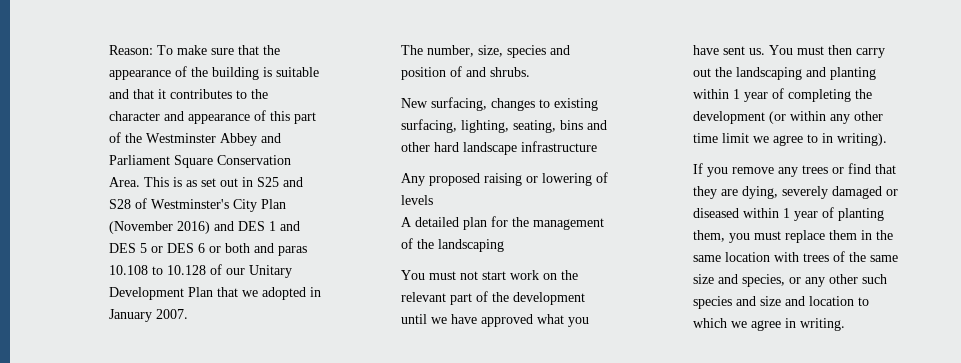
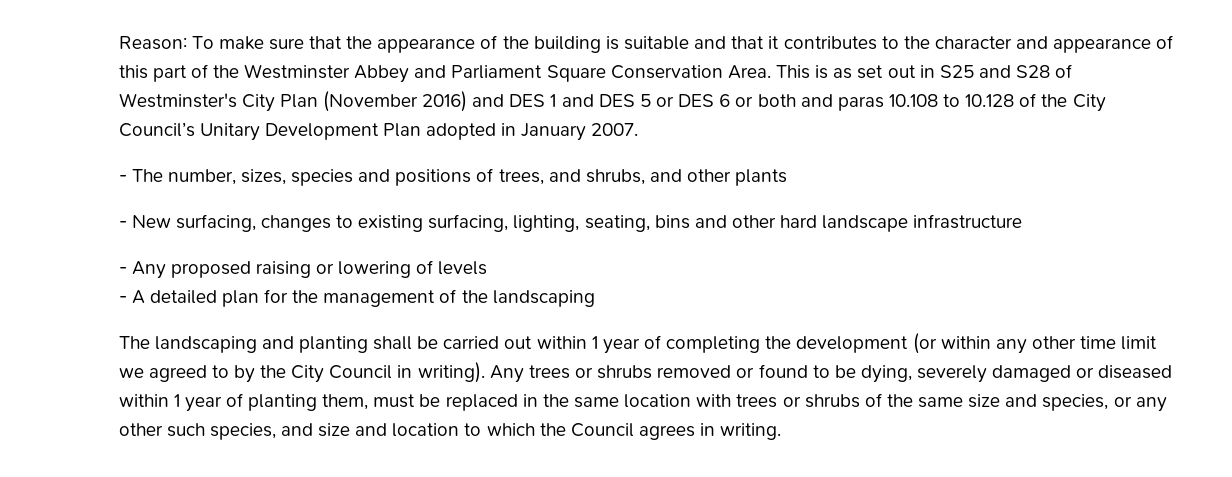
[226,268,246,275] our -> [1041,94,1106,112] [118,122,195,137] the City Council’s
[217,287,259,297] that we -> (421, 130) none
(189, 314) none -> [118,175,127,182] -
[478,45,571,58] [401,66,531,80] size, species and position of and shrubs. // -> [240,168,788,186] [118,221,127,228] sizes, species and positions of trees, and shrubs, and other plants // -
(598, 146) none -> [118,267,127,274] -
(434, 200) none -> [118,296,127,303] -
[401,270,579,280] [401,291,586,305] [401,314,590,327] [693,45,886,58] [693,67,877,80] You must not start work on the relevant part of the development until we have approved what you have sent us. You must then carry out the landscaping and planting -> [118,336,533,353] The landscaping and planting shall be carried out
[773,133,888,146] [693,163,897,177] [693,186,739,199] agree to in writing). // If you remove any trees or find that they are -> [148,362,856,383] agreed to by the City Council in writing). Any trees or shrubs removed or found to be
[729,230,858,243] you must replace them -> [373,394,518,411] must be replaced
(830, 257) none -> [782,394,860,408] or shrubs
[693,296,733,309] species -> [209,423,276,440] species,
[731,320,782,331] we agree -> [539,423,696,440] the Council agrees

